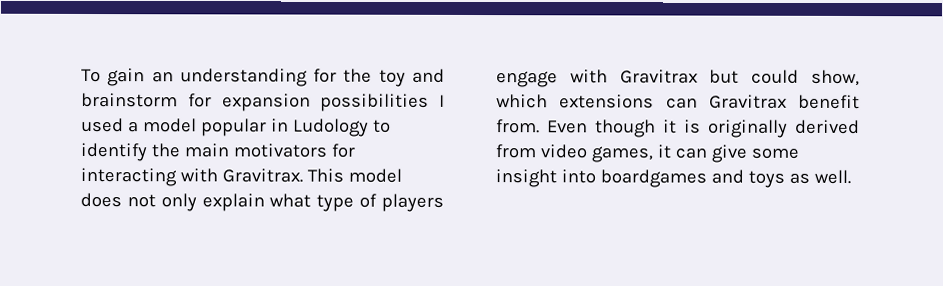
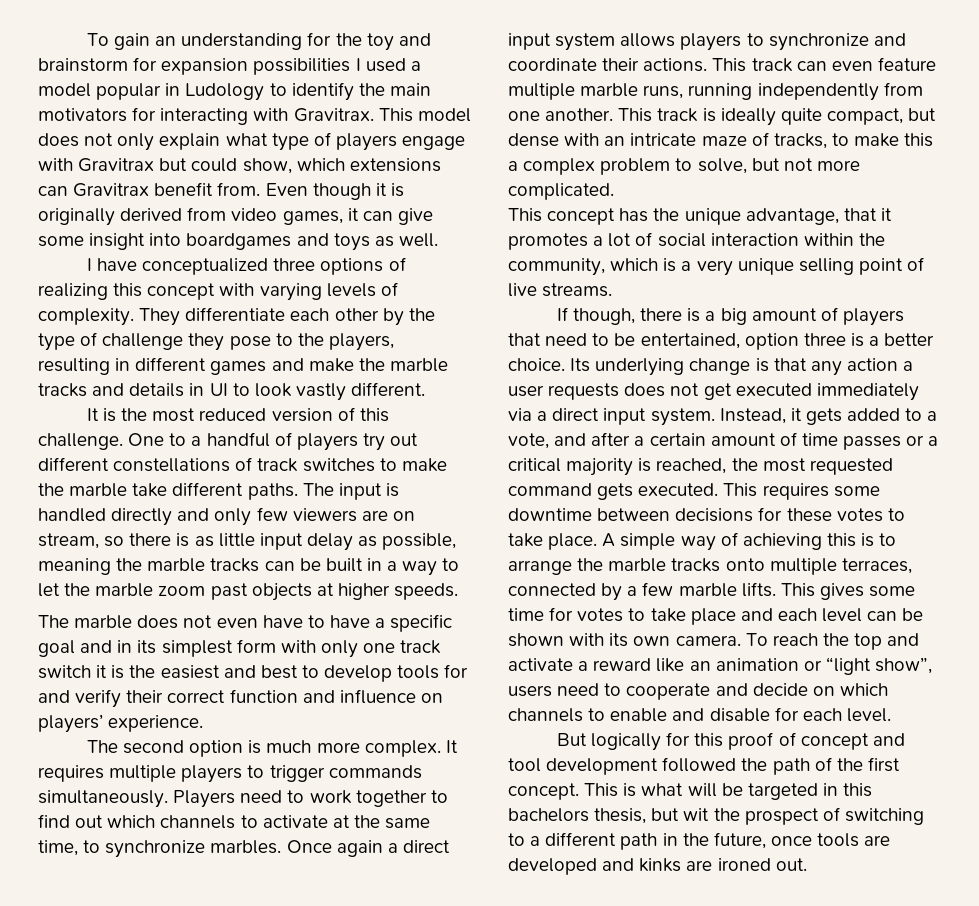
(851, 176) none -> [86,257,406,275] [38,282,398,301] [38,307,435,326] [38,332,394,351] [38,357,448,375] [38,382,426,401] [86,407,389,422] [38,432,419,451] [38,457,447,472] [38,482,399,500] [38,507,415,526] [38,533,457,551] [38,558,460,576] [38,583,459,601] [38,614,453,632] [38,639,442,658] [38,664,469,682] [38,689,443,708] [38,714,204,733] [86,740,458,757] [38,765,422,783] [38,790,448,808] [38,814,431,829] [38,840,450,858] [508,33,906,51] [508,57,936,72] [508,82,923,101] [508,108,937,126] [508,132,934,149] [508,158,860,175] [508,183,614,200] [508,208,892,225] [508,232,885,250] [508,257,925,276] [508,283,613,297] [556,307,905,326] [508,333,935,350] [508,358,914,376] [508,383,919,401] [508,408,938,426] [508,432,939,450] [508,458,893,476] [508,483,880,500] [508,507,905,522] [508,532,897,551] [508,558,912,575] [508,582,916,601] [508,607,924,625] [508,633,920,650] [508,657,933,675] [508,683,888,700] [508,707,891,722] [556,732,905,751] [508,757,900,775] [508,783,873,800] [508,807,924,825] [508,832,891,850] [508,858,807,875] // I have conceptualized three options of realizing this concept with varying levels of complexity. They differentiate each other by the type of challenge they pose to the players, resulting in different games and make the marble tracks and details in UI to look vastly different. // It is the most reduced version of this challenge. One to a handful of players try out different constellations of track switches to make the marble take different paths. The input is handled directly and only few viewers are on stream, so there is as little input delay as possible, meaning the marble tracks can be built in a way to let the marble zoom past objects at higher speeds. // The marble does not even have to have a specific goal and in its simplest form with only one track switch it is the easiest and best to develop tools for and verify their correct function and influence on players’ experience. // The second option is much more complex. It requires multiple players to trigger commands simultaneously. Players need to work together to find out which channels to activate at the same time, to synchronize marbles. Once again a direct input system allows players to synchronize and coordinate their actions. This track can even feature multiple marble runs, running independently from one another. This track is ideally quite compact, but dense with an intricate maze of tracks, to make this a complex problem to solve, but not more complicated. // This concept has the unique advantage, that it promotes a lot of social interaction within the community, which is a very unique selling point of live streams. // If though, there is a big amount of players that need to be entertained, option three is a better choice. Its underlying change is that any action a user requests does not get executed immediately via a direct input system. Instead, it gets added to a vote, and after a certain amount of time passes or a critical majority is reached, the most requested command gets executed. This requires some downtime between decisions for these votes to take place. A simple way of achieving this is to arrange the marble tracks onto multiple terraces, connected by a few marble lifts. This gives some time for votes to take place and each level can be shown with its own camera. To reach the top and activate a reward like an animation or “light show”, users need to cooperate and decide on which channels to enable and disable for each level. // But logically for this proof of concept and tool development followed the path of the first concept. This is what will be targeted in this bachelors thesis, but wit the prospect of switching to a different path in the future, once tools are developed and kinks are ironed out.

